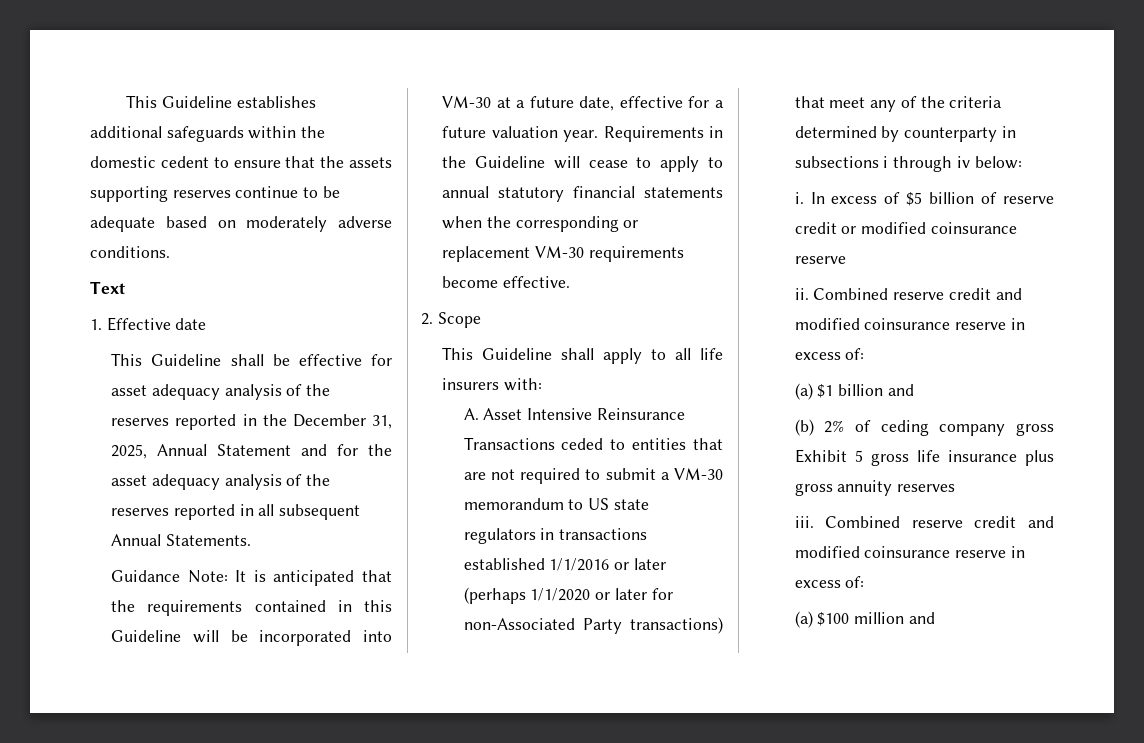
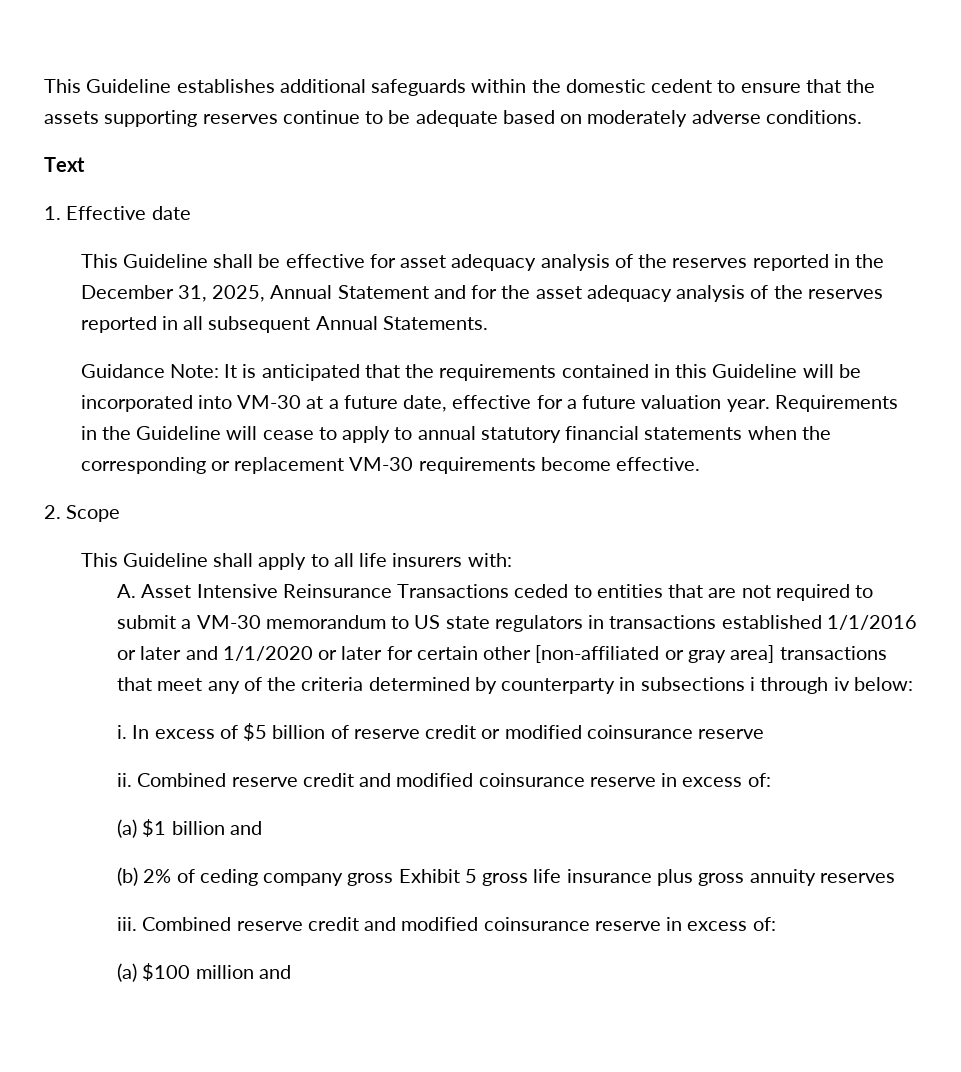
[463,587,526,604] (perhaps -> [185,646,218,660] and
[463,617,723,634] non-Associated Party transactions) -> [416,645,887,663] certain other [non-affiliated or gray area] transactions

